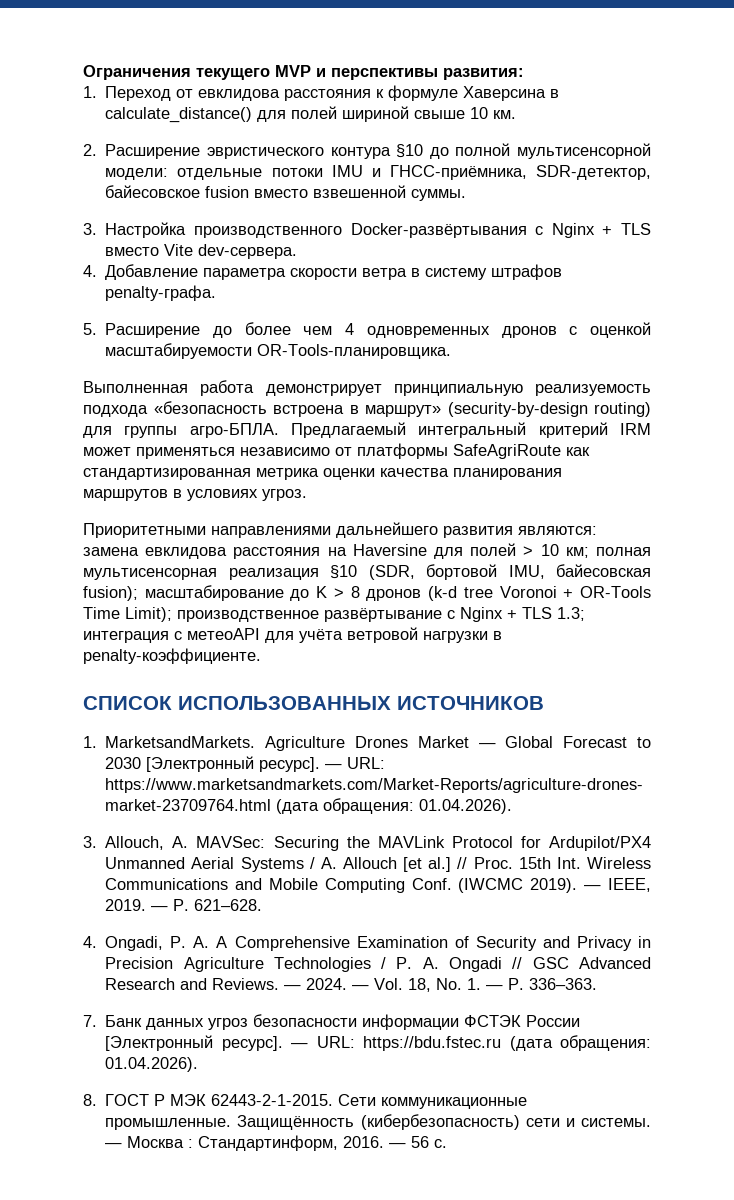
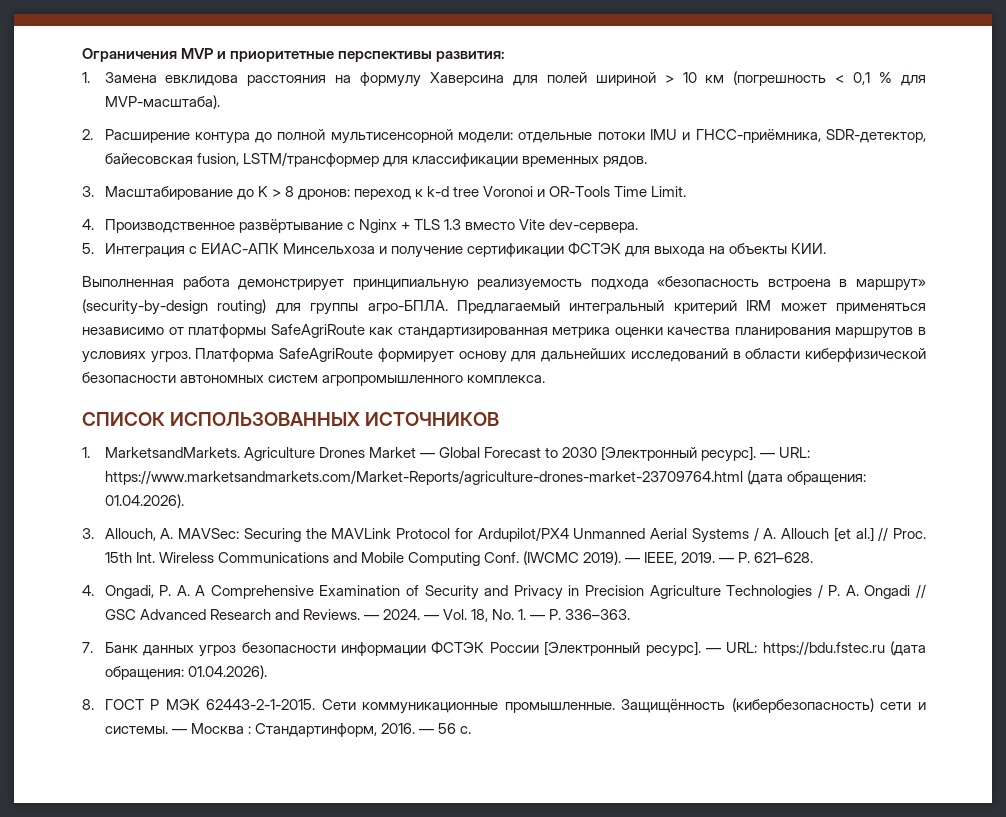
[196,68,270,80] текущего -> (177, 55) none
(326, 72) none -> [230,51,335,62] приоритетные
[105,85,560,101] [105,106,517,123] Переход от евклидова расстояния к формуле Хаверсина в calculate_distance() для полей шириной свыше 10 км. -> [104,71,926,87] [104,95,220,109] Замена евклидова расстояния на формулу Хаверсина для полей шириной > 10 км (погрешность < 0,1 % для MVP-масштаба).
[206,144,424,159] эвристического контура §10 -> [194,132,250,144] контура
[105,185,467,201] [83,222,651,238] байесовское fusion вместо взвешенной суммы. // 3. Настройка производственного Docker-развёртывания с Nginx + TLS -> [104,152,647,167] [82,186,687,200] [82,219,461,233] байесовская fusion, LSTM/трансформер для классификации временных рядов. // 3. Масштабирование до K > 8 дронов: переход к k-d tree Voronoi и OR-Tools Time Limit. // 4. Производственное развёртывание с Nginx + TLS 1.3
[83,264,563,280] [105,285,217,301] [83,322,651,338] [105,343,452,359] 4. Добавление параметра скорости ветра в систему штрафов penalty-графа. // 5. Расширение до более чем 4 одновременных дронов с оценкой масштабируемости OR-Tools-планировщика. -> [82,242,827,258] 5. Интеграция с ЕИАС-АПК Минсельхоза и получение сертификации ФСТЭК для выхода на объекты КИИ.
[83,522,597,538] [83,543,651,559] [83,564,651,580] [83,585,652,601] [83,607,585,622] [83,627,502,643] [83,648,261,664] // Приоритетными направлениями дальнейшего развития являются: замена евклидова расстояния на Haversine для полей > 10 км; полная мультисенсорная реализация §10 (SDR, бортовой IMU, байесовская fusion); масштабирование до K > 8 дронов (k-d tree Voronoi + OR-Tools Time Limit); производственное развёртывание с Nginx + TLS 1.3; интеграция с метеоAPI для учёта ветровой нагрузки в penalty-коэффициенте. -> [195,348,927,363] [82,372,546,386] Платформа SafeAgriRoute формирует основу для дальнейших исследований в области киберфизической безопасности автономных систем агропромышленного комплекса.

